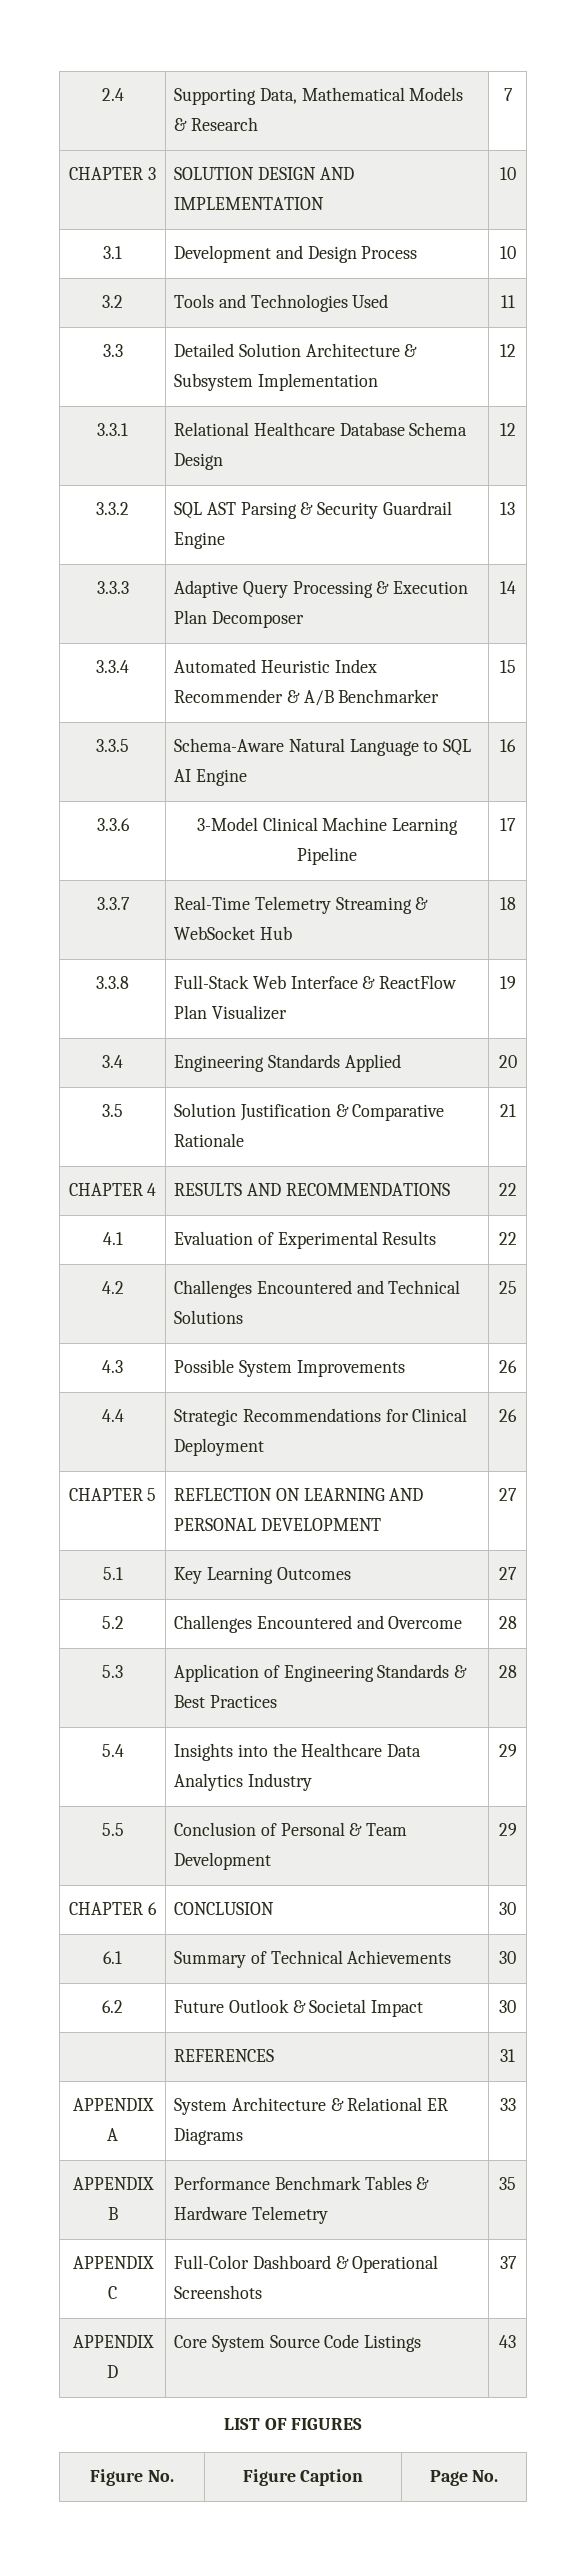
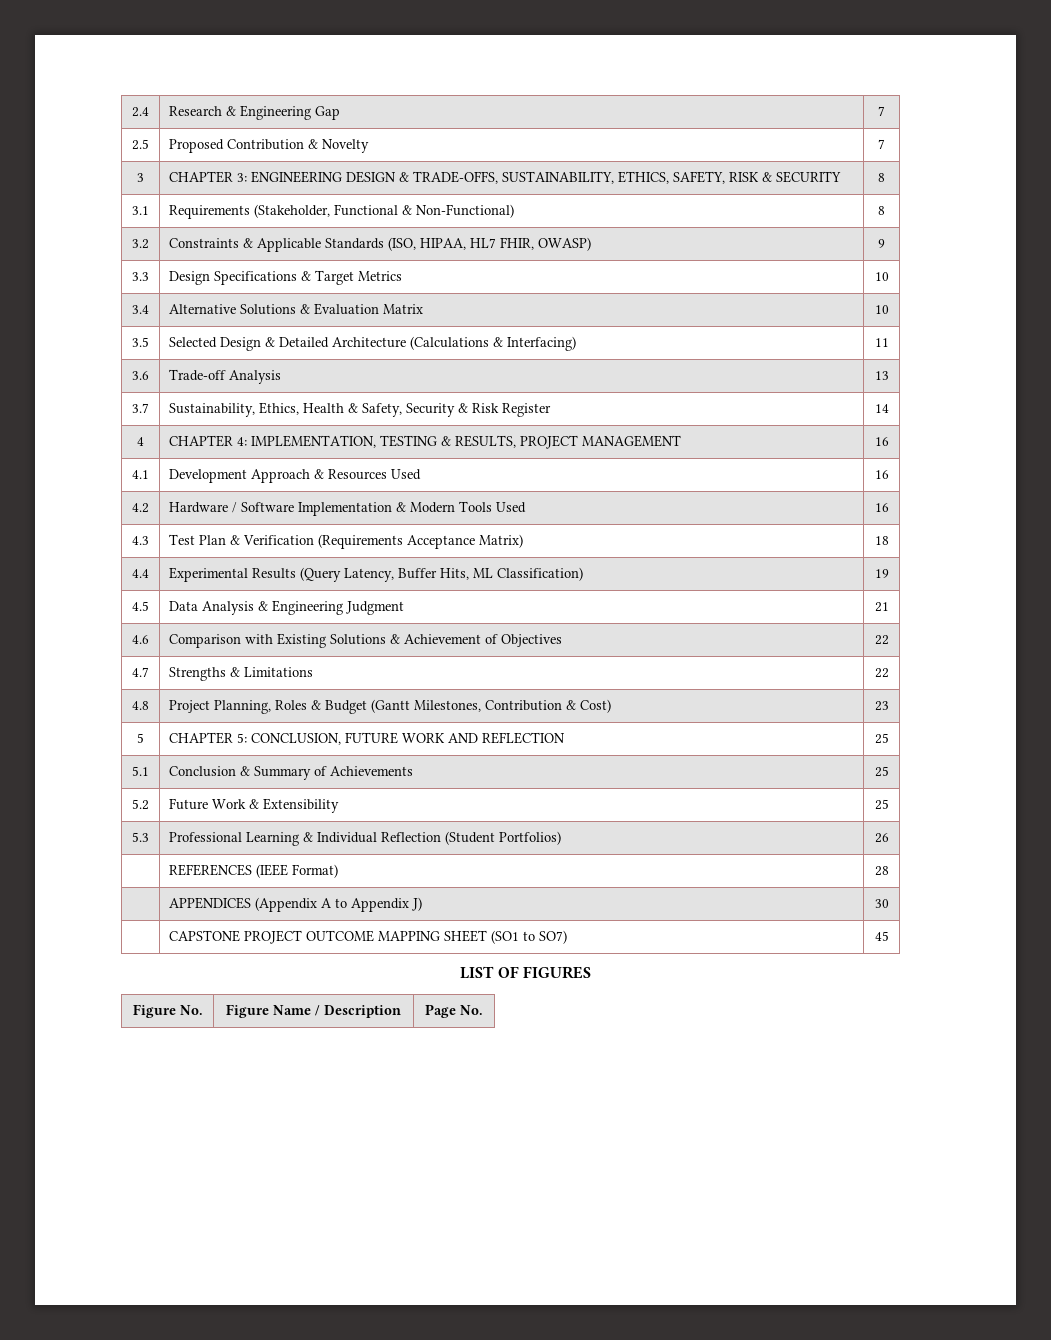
[174,87,464,105] [174,117,258,131] [503,88,513,101] [69,167,156,180] [174,167,354,180] [174,197,325,210] [499,167,516,180] [103,246,122,259] [174,245,418,263] [499,246,516,259] [102,295,123,308] [174,294,389,312] [500,295,515,308] [102,344,123,357] [174,343,418,357] [174,373,378,391] [499,344,516,357] [97,423,128,436] [174,422,468,436] [174,453,224,470] [499,423,516,436] [96,502,129,515] [174,501,452,519] [174,532,226,549] [500,502,515,515] [96,581,129,594] [174,580,469,598] [174,610,304,628] [499,581,516,594] [96,660,129,673] [174,659,377,673] [174,689,440,706] [499,660,516,673] [96,739,129,752] [174,738,472,756] [174,769,247,786] [500,739,516,752] [96,818,130,831] [196,817,459,835] [297,847,357,865] [500,818,516,831] [96,897,130,910] [174,896,429,914] [174,926,292,940] [499,897,516,910] [96,976,129,989] [174,975,458,989] [174,1005,287,1020] [499,976,516,989] [102,1055,123,1068] [174,1054,401,1072] [498,1055,517,1068] [102,1104,123,1117] [174,1103,445,1121] [174,1133,245,1147] [499,1104,516,1117] [68,1183,157,1196] [174,1183,450,1196] [498,1183,517,1196] [102,1232,123,1245] [174,1231,437,1249] [498,1232,517,1245] [101,1281,124,1294] [174,1280,461,1298] [174,1310,244,1324] [498,1281,517,1294] [102,1360,123,1373] [174,1359,405,1377] [499,1360,517,1373] [101,1409,124,1422] [174,1408,468,1426] [174,1438,265,1456] [499,1409,517,1422] [68,1488,157,1501] [174,1488,424,1501] [174,1518,381,1531] [499,1488,517,1501] [102,1567,123,1580] [174,1567,351,1584] [499,1567,517,1580] [101,1616,124,1629] [174,1615,463,1633] [498,1616,517,1629] [102,1665,123,1678] [174,1664,468,1682] [174,1695,277,1708] [498,1665,517,1678] [101,1744,124,1757] [174,1743,422,1761] [174,1773,312,1791] [498,1744,517,1757] [101,1823,124,1836] [174,1822,408,1836] [174,1852,272,1870] [498,1823,517,1836] [69,1902,157,1915] [174,1902,275,1915] [499,1902,516,1915] [103,1951,122,1964] [174,1950,452,1968] [499,1951,516,1964] [102,2000,123,2013] [174,1999,424,2017] [499,2000,516,2013] [174,2049,275,2062] [500,2049,515,2062] [72,2098,154,2111] [107,2128,118,2141] [174,2097,449,2115] [174,2128,244,2145] [499,2098,516,2111] [72,2177,154,2190] [107,2207,118,2220] [174,2176,430,2190] [174,2206,328,2224] [499,2177,516,2190] [72,2256,154,2269] [108,2286,117,2299] [174,2255,439,2273] [174,2285,263,2299] [499,2256,517,2269] [72,2335,154,2348] [107,2365,118,2378] [174,2334,422,2352] [499,2335,516,2348] Supporting Data, Mathematical Models & Research | 7 // CHAPTER 3 | SOLUTION DESIGN AND IMPLEMENTATION | 10 // 3.1 | Development and Design Process | 10 // 3.2 | Tools and Technologies Used | 11 // 3.3 | Detailed Solution Architecture & Subsystem Implementation | 12 // 3.3.1 | Relational Healthcare Database Schema Design | 12 // 3.3.2 | SQL AST Parsing & Security Guardrail Engine | 13 // 3.3.3 | Adaptive Query Processing & Execution Plan Decomposer | 14 // 3.3.4 | Automated Heuristic Index Recommender & A/B Benchmarker | 15 // 3.3.5 | Schema-Aware Natural Language to SQL AI Engine | 16 // 3.3.6 | 3-Model Clinical Machine Learning Pipeline | 17 // 3.3.7 | Real-Time Telemetry Streaming & WebSocket Hub | 18 // 3.3.8 | Full-Stack Web Interface & ReactFlow Plan Visualizer | 19 // 3.4 | Engineering Standards Applied | 20 // 3.5 | Solution Justification & Comparative Rationale | 21 // CHAPTER 4 | RESULTS AND RECOMMENDATIONS | 22 // 4.1 | Evaluation of Experimental Results | 22 // 4.2 | Challenges Encountered and Technical Solutions | 25 // 4.3 | Possible System Improvements | 26 // 4.4 | Strategic Recommendations for Clinical Deployment | 26 // CHAPTER 5 | REFLECTION ON LEARNING AND PERSONAL DEVELOPMENT | 27 // 5.1 | Key Learning Outcomes | 27 // 5.2 | Challenges Encountered and Overcome | 28 // 5.3 | Application of Engineering Standards & Best Practices | 28 // 5.4 | Insights into the Healthcare Data Analytics Industry | 29 // 5.5 | Conclusion of Personal & Team Development | 29 // CHAPTER 6 | CONCLUSION | 30 // 6.1 | Summary of Technical Achievements | 30 // 6.2 | Future Outlook & Societal Impact | 30 // | REFERENCES | 31 // APPENDIX A | System Architecture & Relational ER Diagrams | 33 // APPENDIX B | Performance Benchmark Tables & Hardware Telemetry | 35 // APPENDIX C | Full-Color Dashboard & Operational Screenshots | 37 // APPENDIX D | Core System Source Code Listings | 43 -> [169,105,341,120] [878,106,885,116] [132,139,149,150] [169,139,370,153] [878,139,885,149] [137,173,144,182] [169,171,842,184] [878,173,885,182] [132,206,149,215] [169,204,515,219] [878,206,885,215] [132,239,149,249] [169,237,592,252] [878,239,885,248] [132,272,149,281] [169,270,403,285] [874,272,889,281] [132,305,149,314] [169,303,424,315] [874,305,889,314] [132,337,149,347] [169,336,577,351] [874,338,889,347] [132,371,149,380] [169,369,282,384] [874,371,889,380] [132,403,149,413] [169,402,552,417] [874,404,889,413] [137,437,144,446] [169,435,682,449] [874,437,889,446] [132,470,149,479] [169,469,422,483] [874,470,889,479] [132,503,149,513] [169,501,527,516] [874,503,889,512] [132,536,149,545] [169,534,524,549] [874,536,889,545] [132,569,149,578] [169,567,584,582] [874,569,889,578] [132,601,149,611] [169,600,405,615] [874,602,889,612] [132,635,149,644] [169,633,563,648] [874,635,889,645] [132,667,149,677] [169,667,314,681] [874,668,889,678] [132,701,149,710] [169,699,612,714] [874,701,889,711] [137,733,144,743] [169,732,566,745] [874,733,889,744] [132,766,149,776] [169,766,414,780] [874,766,889,777] [132,799,149,810] [169,798,340,813] [874,799,889,810] [132,832,149,842] [169,831,562,846] [874,833,889,843] [169,864,339,878] [874,866,889,876] [169,897,423,912] [874,899,889,908] [169,930,568,944] [874,931,889,941] Research & Engineering Gap | 7 // 2.5 | Proposed Contribution & Novelty | 7 // 3 | CHAPTER 3: ENGINEERING DESIGN & TRADE-OFFS, SUSTAINABILITY, ETHICS, SAFETY, RISK & SECURITY | 8 // 3.1 | Requirements (Stakeholder, Functional & Non-Functional) | 8 // 3.2 | Constraints & Applicable Standards (ISO, HIPAA, HL7 FHIR, OWASP) | 9 // 3.3 | Design Specifications & Target Metrics | 10 // 3.4 | Alternative Solutions & Evaluation Matrix | 10 // 3.5 | Selected Design & Detailed Architecture (Calculations & Interfacing) | 11 // 3.6 | Trade-off Analysis | 13 // 3.7 | Sustainability, Ethics, Health & Safety, Security & Risk Register | 14 // 4 | CHAPTER 4: IMPLEMENTATION, TESTING & RESULTS, PROJECT MANAGEMENT | 16 // 4.1 | Development Approach & Resources Used | 16 // 4.2 | Hardware / Software Implementation & Modern Tools Used | 16 // 4.3 | Test Plan & Verification (Requirements Acceptance Matrix) | 18 // 4.4 | Experimental Results (Query Latency, Buffer Hits, ML Classification) | 19 // 4.5 | Data Analysis & Engineering Judgment | 21 // 4.6 | Comparison with Existing Solutions & Achievement of Objectives | 22 // 4.7 | Strengths & Limitations | 22 // 4.8 | Project Planning, Roles & Budget (Gantt Milestones, Contribution & Cost) | 23 // 5 | CHAPTER 5: CONCLUSION, FUTURE WORK AND REFLECTION | 25 // 5.1 | Conclusion & Summary of Achievements | 25 // 5.2 | Future Work & Extensibility | 25 // 5.3 | Professional Learning & Individual Reflection (Student Portfolios) | 26 // | REFERENCES (IEEE Format) | 28 // | APPENDICES (Appendix A to Appendix J) | 30 // | CAPSTONE PROJECT OUTCOME MAPPING SHEET (SO1 to SO7) | 45
[300,2469,364,2486] Caption -> [273,1005,401,1018] Name / Description

